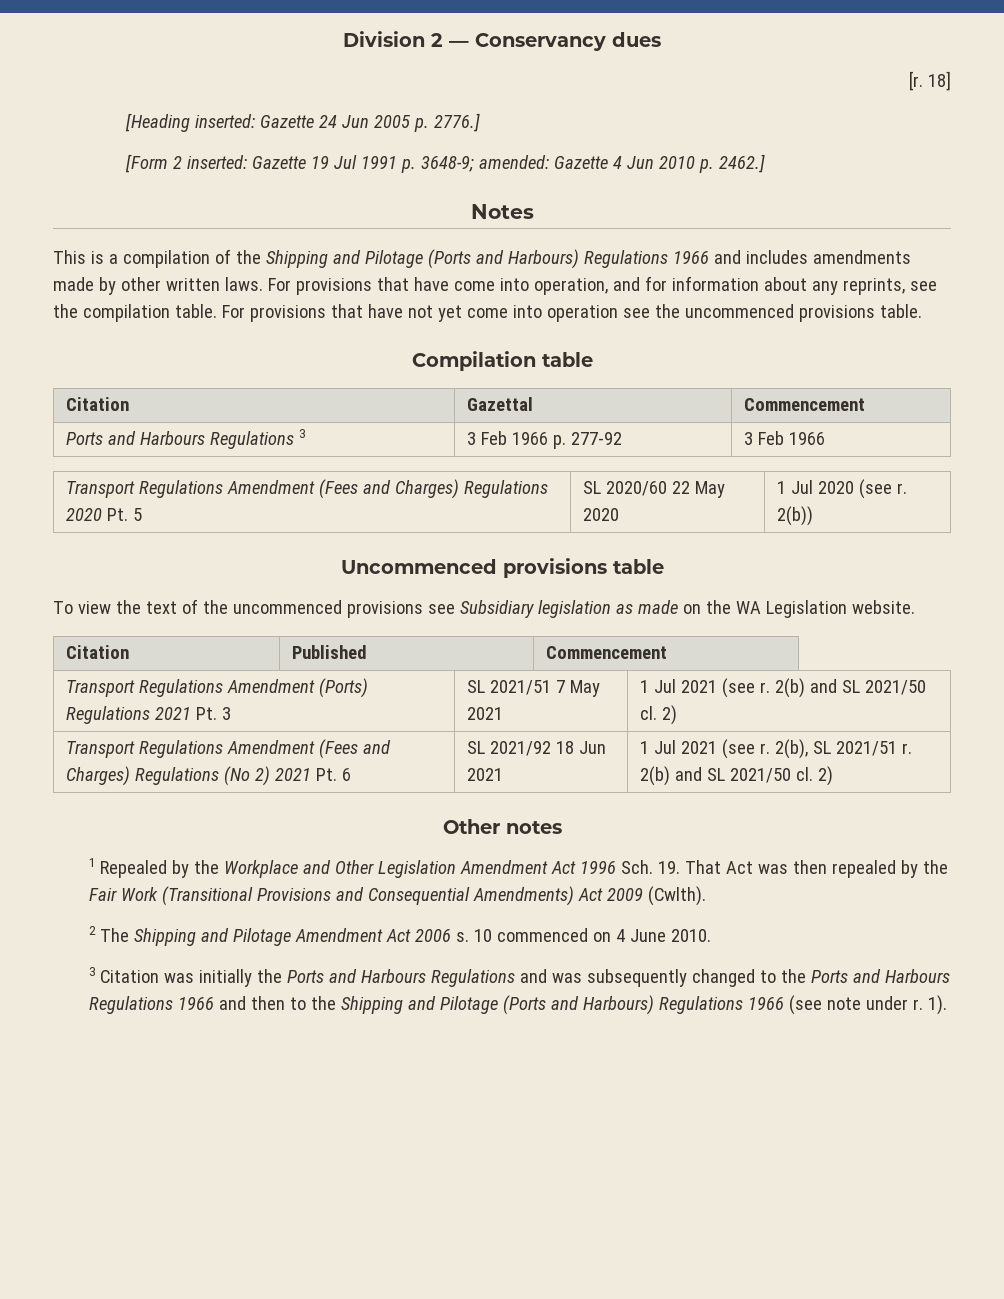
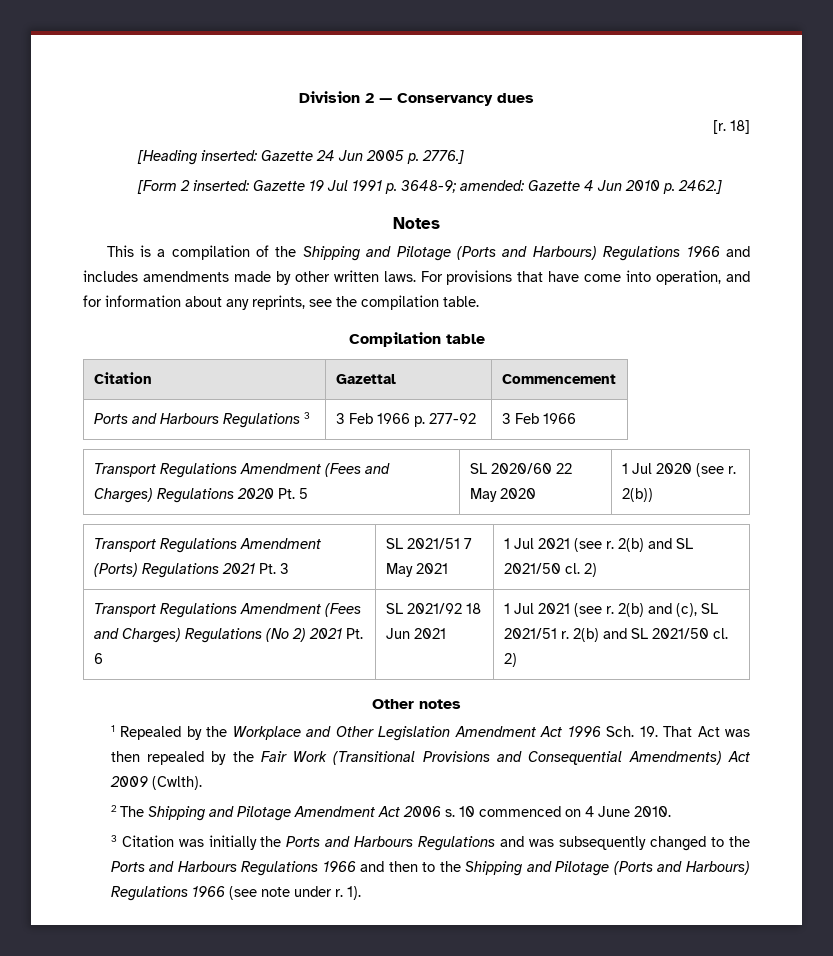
[221,304,922,322] For provisions that have not yet come into operation see the uncommenced provisions table. -> (479, 301) none
[340,558,664,578] [53,599,915,618] [66,645,130,659] [292,645,368,659] [546,646,668,659] // Uncommenced provisions table // To view the text of the uncommenced provisions see Subsidiary legislation as made on the WA Legislation website. // Citation | Published | Commencement -> (653, 495) none
[775,739,809,759] 2(b), -> [617,603,697,617] 2(b) and (c),

